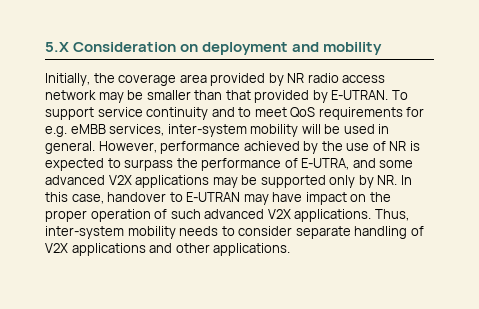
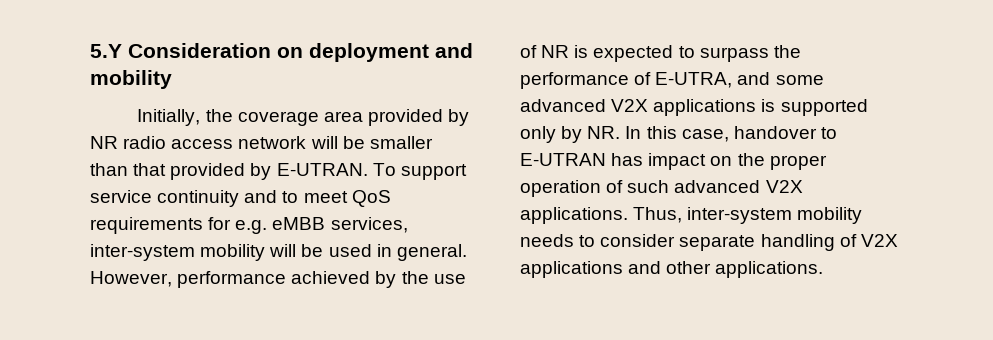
[45,42,69,52] 5.X -> [90,44,122,58] 5.Y
[98,92,124,103] may -> [310,136,338,149] will
[212,175,258,188] may be -> [761,99,776,112] is
[243,192,303,205] may have -> [611,153,644,166] has

